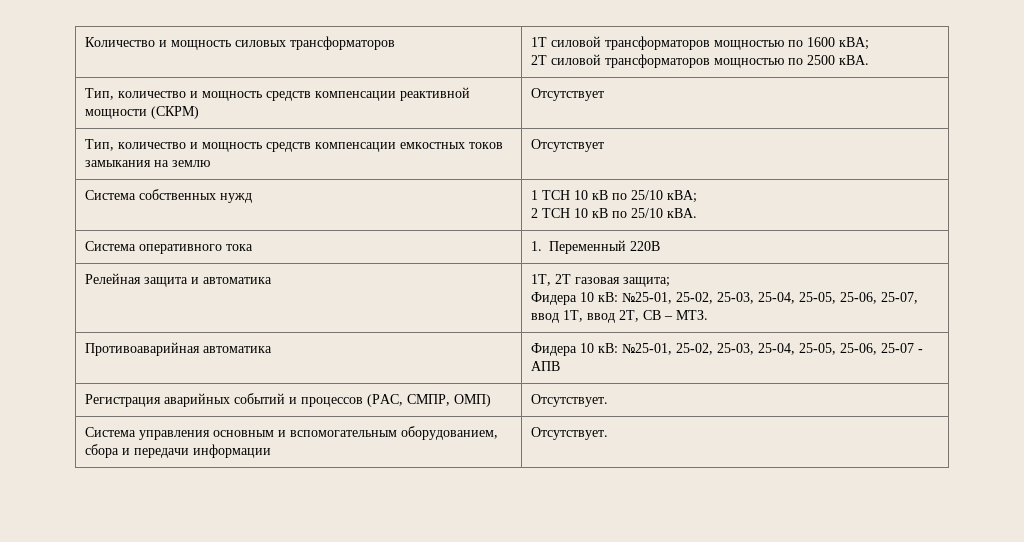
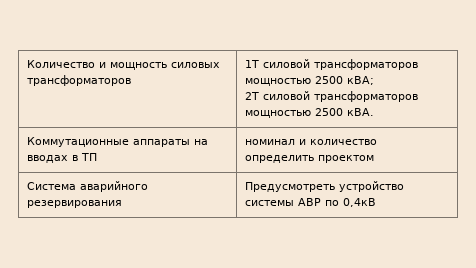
[788,37,836,47] по 1600 -> [314,76,343,84] 2500
[788,58,804,65] по -> (311, 114) none
[85,87,471,101] [85,106,200,119] [531,88,605,101] [85,139,504,152] [85,160,211,167] [531,139,605,152] [85,189,253,203] [531,190,698,203] [531,208,698,218] [85,241,254,254] [531,240,661,254] [85,273,273,287] [531,274,671,287] [531,292,919,305] [531,310,709,323] [85,342,273,356] [531,343,924,356] [531,361,561,371] [85,393,492,407] [531,394,609,407] [85,426,499,440] [85,444,272,458] [531,427,609,440] Тип, количество и мощность средств компенсации реактивной мощности (СКРМ) | Отсутствует // Тип, количество и мощность средств компенсации емкостных токов замыкания на землю | Отсутствует // Система собственных нужд | 1 ТСН 10 кВ по 25/10 кВА; // 2 ТСН 10 кВ по 25/10 кВА. // Система оперативного тока | 1. Переменный 220В // Релейная защита и автоматика | 1Т, 2Т газовая защита; // Фидера 10 кВ: №25-01, 25-02, 25-03, 25-04, 25-05, 25-06, 25-07, ввод 1Т, ввод 2Т, СВ – МТЗ. // Противоаварийная автоматика | Фидера 10 кВ: №25-01, 25-02, 25-03, 25-04, 25-05, 25-06, 25-07 - АПВ // Регистрация аварийных событий и процессов (РАС, СМПР, ОМП) | Отсутствует. // Система управления основным и вспомогательным оборудованием, сбора и передачи информации | Отсутствует. -> [26,137,208,147] [26,153,97,163] [244,139,377,145] [244,155,374,163] [26,181,148,192] [26,200,122,208] [244,181,404,192] [244,198,376,207] Коммутационные аппараты на вводах в ТП | номинал и количество определить проектом // Система аварийного резервирования | Предусмотреть устройство системы АВР по 0,4кВ

